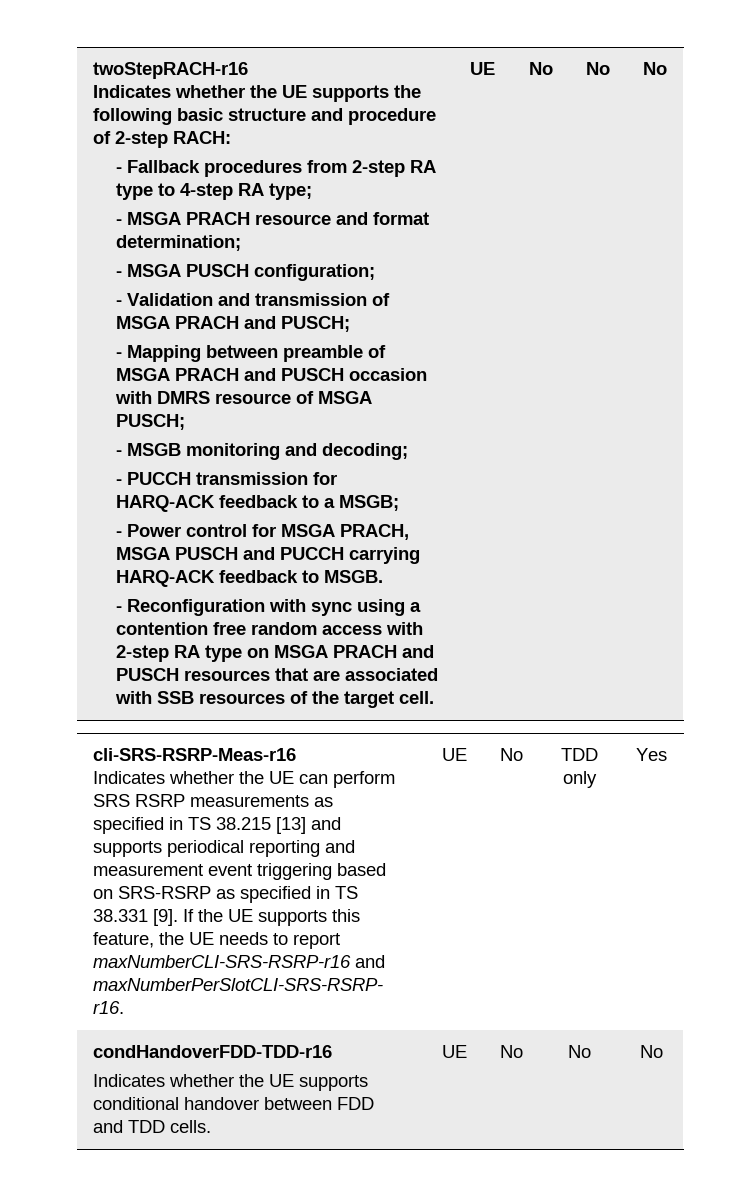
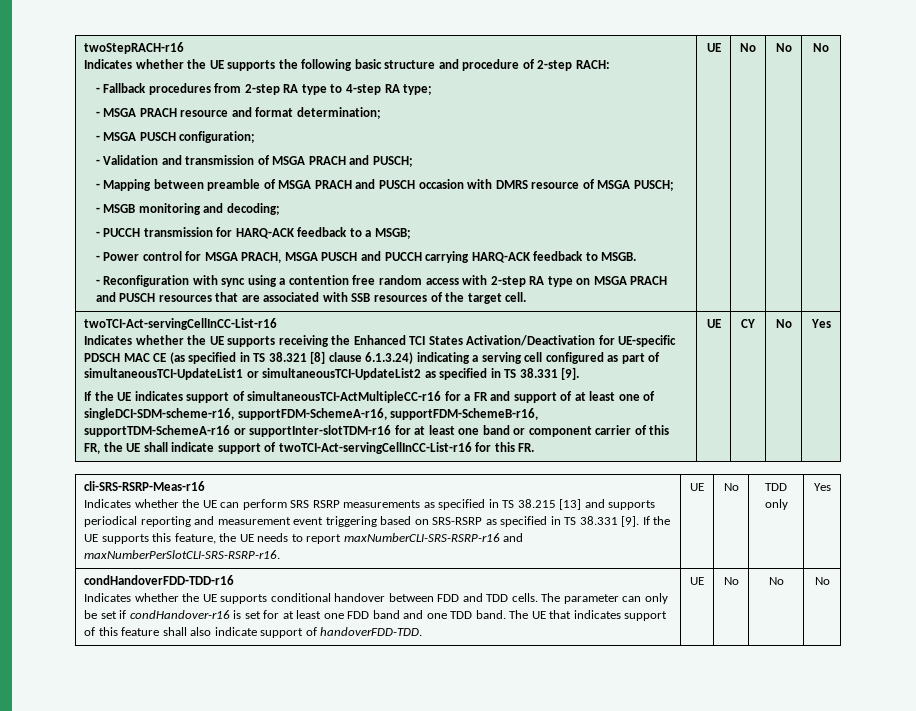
(667, 68) none -> [84,318,278,330] [84,335,677,347] [84,351,661,364] [84,367,580,380] [84,391,656,403] [84,408,539,420] [84,425,670,437] [84,442,535,454] [706,319,721,328] [741,319,755,328] [775,319,792,328] [810,319,831,328] // twoTCI-Act-servingCellInCC-List-r16 // Indicates whether the UE supports receiving the Enhanced TCI States Activation/Deactivation for UE-specific PDSCH MAC CE (as specified in TS 38.321 [8] clause 6.1.3.24) indicating a serving cell configured as part of simultaneousTCI-UpdateList1 or simultaneousTCI-UpdateList2 as specified in TS 38.331 [9]. // If the UE indicates support of simultaneousTCI-ActMultipleCC-r16 for a FR and support of at least one of singleDCI-SDM-scheme-r16, supportFDM-SchemeA-r16, supportFDM-SchemeB-r16, supportTDM-SchemeA-r16 or supportInter-slotTDM-r16 for at least one band or component carrier of this FR, the UE shall indicate support of twoTCI-Act-servingCellInCC-List-r16 for this FR. | UE | CY | No | Yes
(212, 1126) none -> [541,593,668,604] [84,610,668,621] [84,627,423,638] The parameter can only be set if condHandover-r16 is set for at least one FDD band and one TDD band. The UE that indicates support of this feature shall also indicate support of handoverFDD-TDD.

